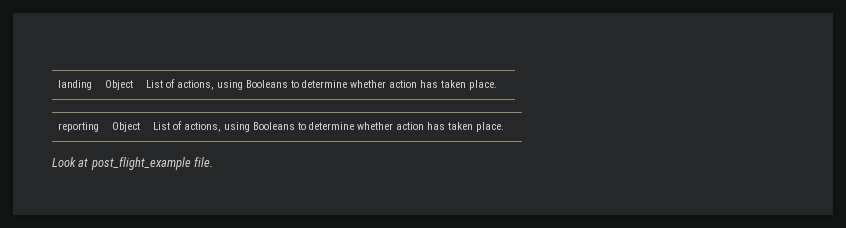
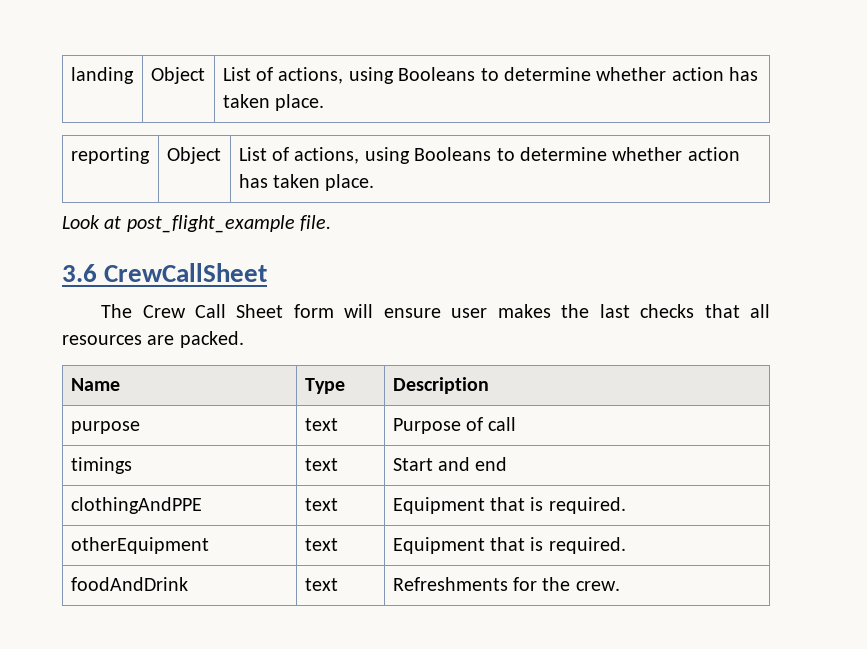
(214, 162) none -> [62,263,268,282] [101,304,771,318] [62,331,244,348] [70,378,120,391] [304,378,345,394] [392,377,489,394] [70,421,140,434] [304,418,338,431] [392,417,517,434] [70,457,132,474] [304,458,338,471] [392,457,508,471] [70,497,202,514] [304,498,338,511] [392,497,626,514] [70,537,209,554] [304,538,338,551] [392,537,626,554] [70,577,188,591] [304,578,338,591] [392,577,620,591] // 3.6 CrewCallSheet // The Crew Call Sheet form will ensure user makes the last checks that all resources are packed. // Name | Type | Description // purpose | text | Purpose of call // timings | text | Start and end // clothingAndPPE | text | Equipment that is required. // otherEquipment | text | Equipment that is required. // foodAndDrink | text | Refreshments for the crew.

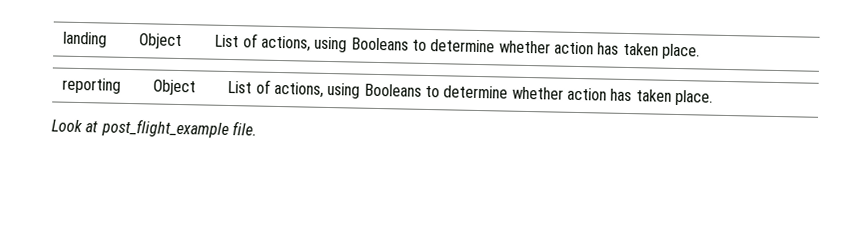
[62,263,268,282] [101,304,771,318] [62,331,244,348] [70,378,120,391] [304,378,345,394] [392,377,489,394] [70,421,140,434] [304,418,338,431] [392,417,517,434] [70,457,132,474] [304,458,338,471] [392,457,508,471] [70,497,202,514] [304,498,338,511] [392,497,626,514] [70,537,209,554] [304,538,338,551] [392,537,626,554] [70,577,188,591] [304,578,338,591] [392,577,620,591] // 3.6 CrewCallSheet // The Crew Call Sheet form will ensure user makes the last checks that all resources are packed. // Name | Type | Description // purpose | text | Purpose of call // timings | text | Start and end // clothingAndPPE | text | Equipment that is required. // otherEquipment | text | Equipment that is required. // foodAndDrink | text | Refreshments for the crew. -> (257, 128) none

